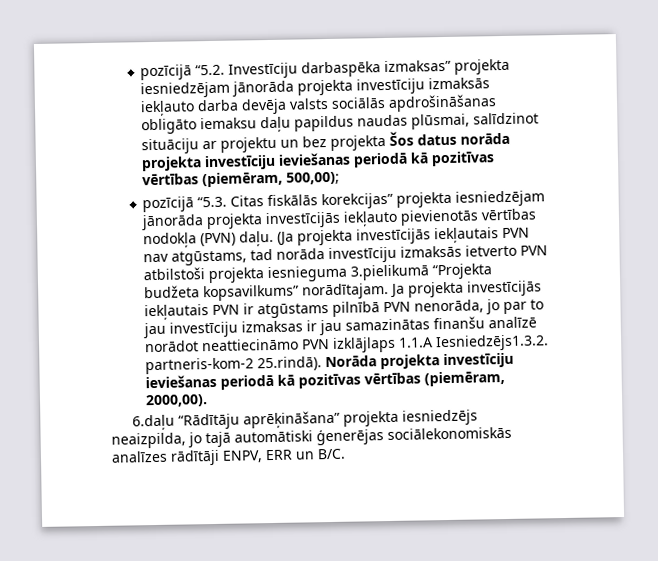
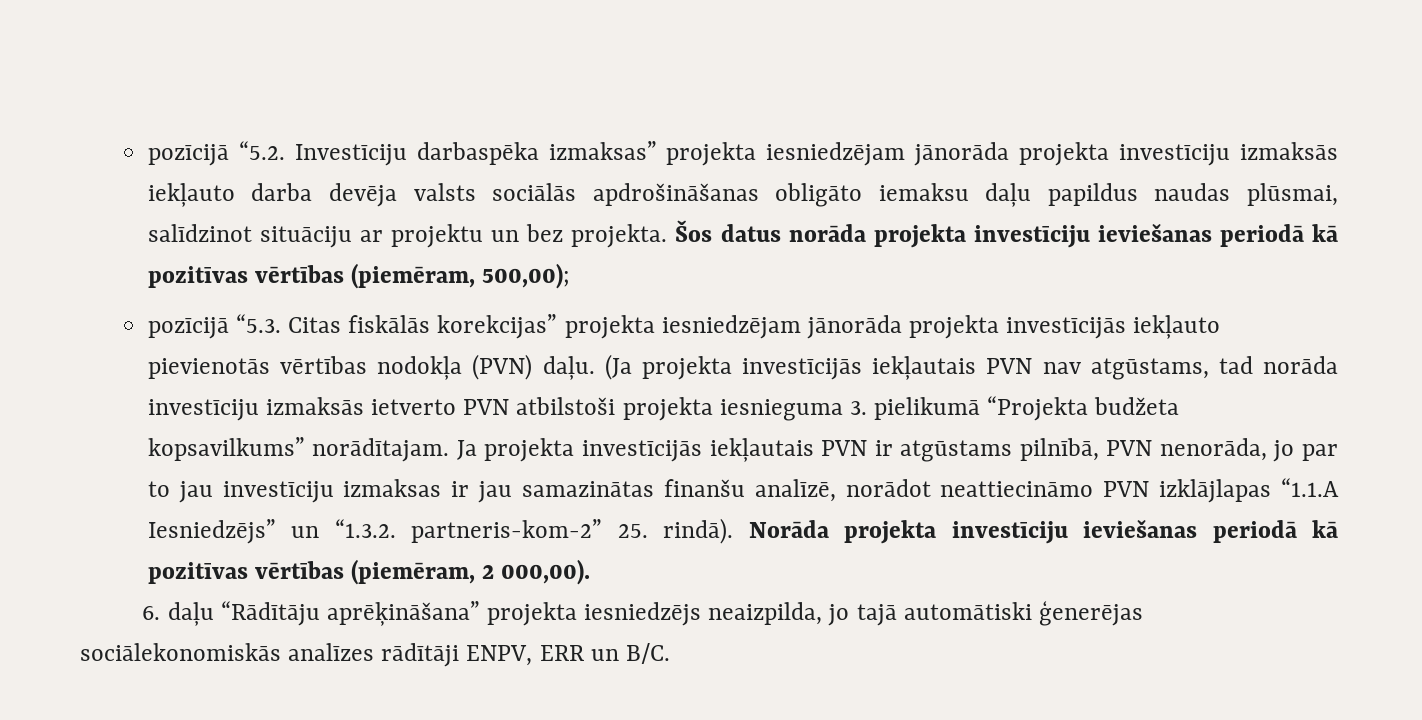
[330,134,387,151] projekta -> [571,224,668,248] projekta.
[350,264,430,281] 3.pielikumā -> [849,397,981,420] 3. pielikumā
[332,301,381,317] pilnībā -> [1019,438,1099,461] pilnībā,
[488,316,538,329] analīzē -> [754,479,836,502] analīzē,
[332,334,550,353] [145,356,323,375] izklājlaps 1.1.A Iesniedzējs1.3.2. partneris-kom-2 25.rindā). -> [1159,478,1339,503] [147,518,734,544] izklājlapas “1.1.A Iesniedzējs” un “1.3.2. partneris-kom-2” 25. rindā).
[145,394,209,408] [132,414,176,431] 2000,00). // 6.daļu -> [482,559,591,585] [142,602,214,626] 2 000,00). // 6. daļu

